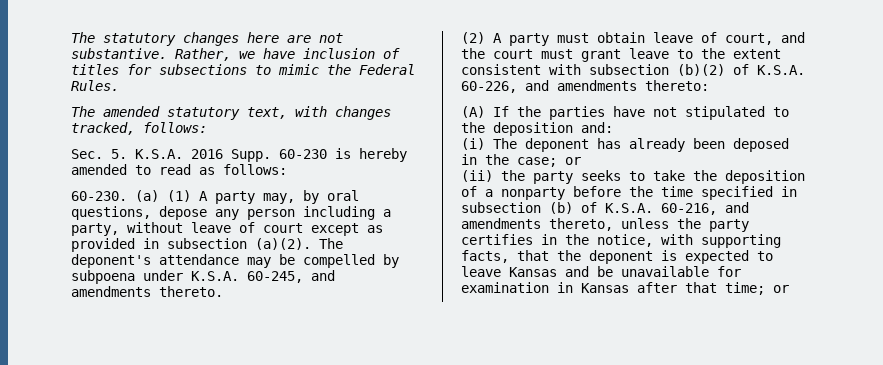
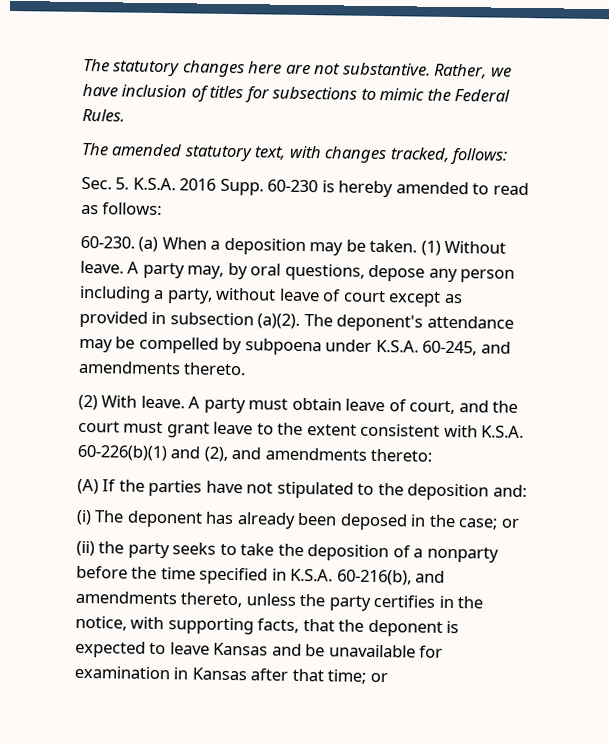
[167,190,191,202] (1) -> [161,237,507,256] [80,260,124,274] When a deposition may be taken. (1) Without leave.
(485, 38) none -> [101,395,185,409] With leave.
[589,64,805,76] [461,81,517,93] subsection (b)(2) of K.S.A. 60-226, -> [481,425,525,438] [77,444,228,462] K.S.A. 60-226(b)(1) and (2),
[461,202,717,215] subsection (b) of K.S.A. 60-216, -> [290,568,412,586] K.S.A. 60-216(b),

